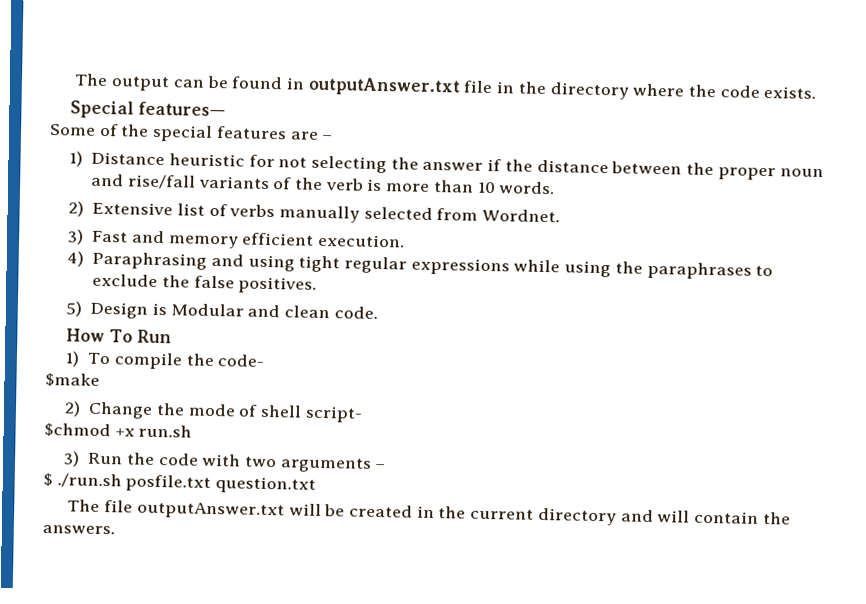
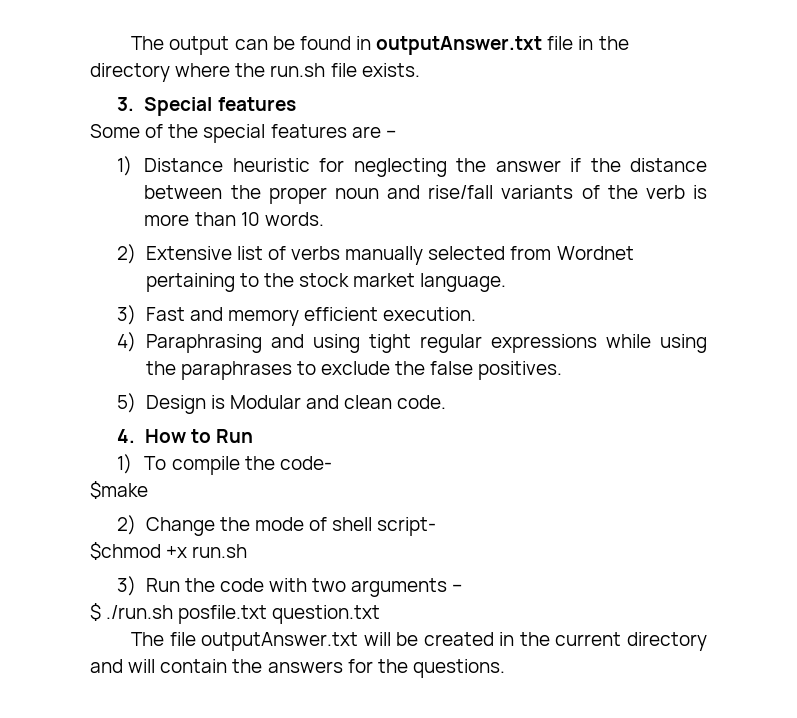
[719,85,760,98] code -> [270,63,357,77] run.sh file
[70,100,227,119] Special features— -> [117,97,296,116] 3. Special features
[278,155,388,174] not selecting -> [353,158,447,177] neglecting
[482,208,561,223] Wordnet. -> [556,246,634,260] [145,273,507,292] Wordnet pertaining to the stock market language.
[66,328,134,343] How To -> [117,429,211,443] 4. How to
[42,524,115,535] answers. -> [267,659,505,678] answers for the questions.

